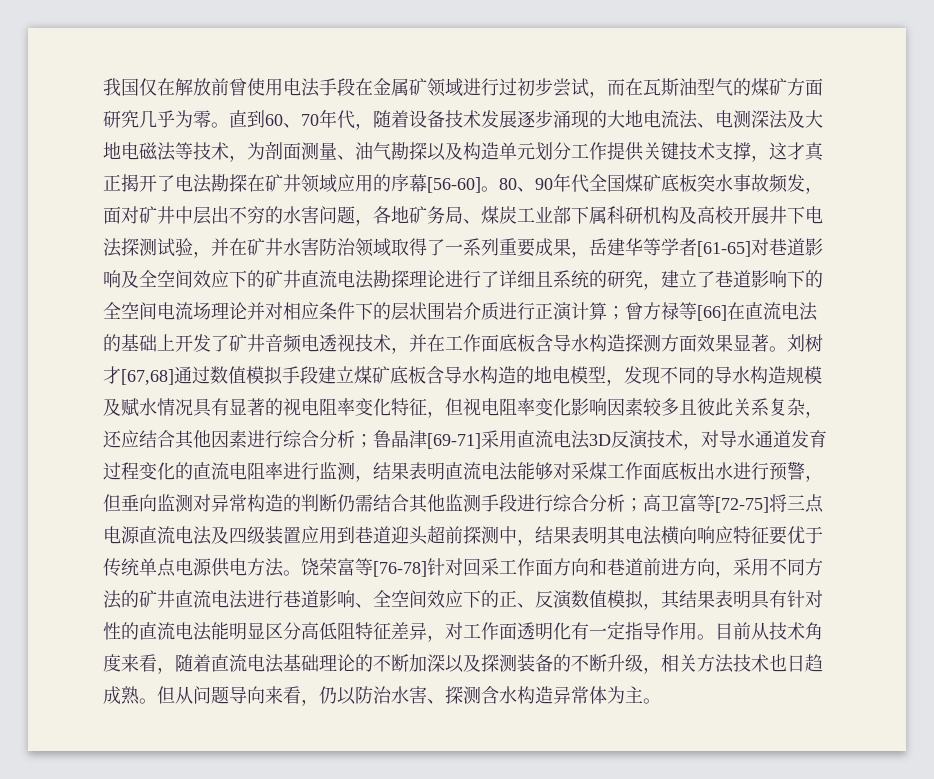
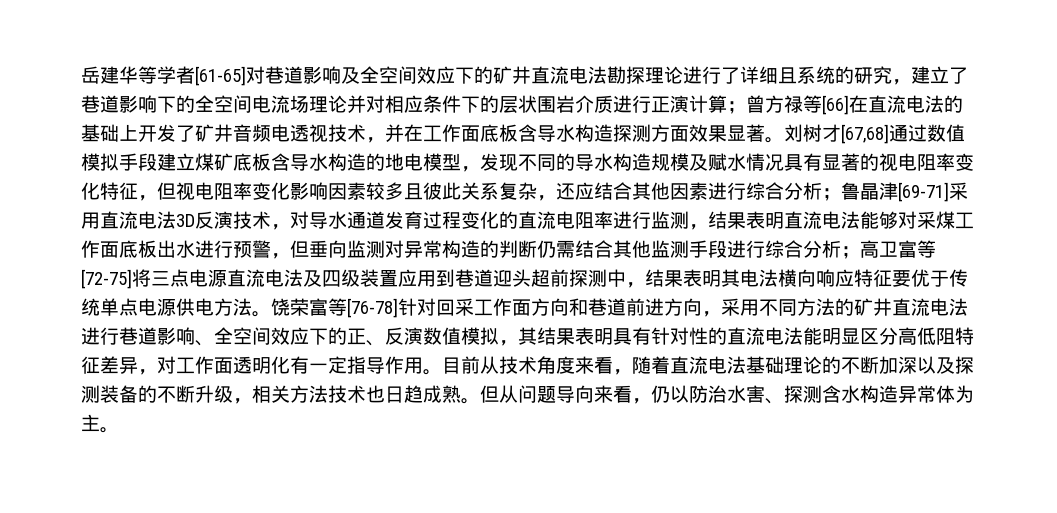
[103,78,823,98] [103,109,823,130] [103,142,824,162] [103,173,823,194] [103,206,823,226] [103,238,589,258] 我国仅在解放前曾使用电法手段在金属矿领域进行过初步尝试，而在瓦斯油型气的煤矿方面研究几乎为零。直到60、70年代，随着设备技术发展逐步涌现的大地电流法、电测深法及大地电磁法等技术，为剖面测量、油气勘探以及构造单元划分工作提供关键技术支撑，这才真正揭开了电法勘探在矿井领域应用的序幕[56-60]。80、90年代全国煤矿底板突水事故频发，面对矿井中层出不穷的水害问题，各地矿务局、煤炭工业部下属科研机构及高校开展井下电法探测试验，并在矿井水害防治领域取得了一系列重要成果， -> (81, 75) none

